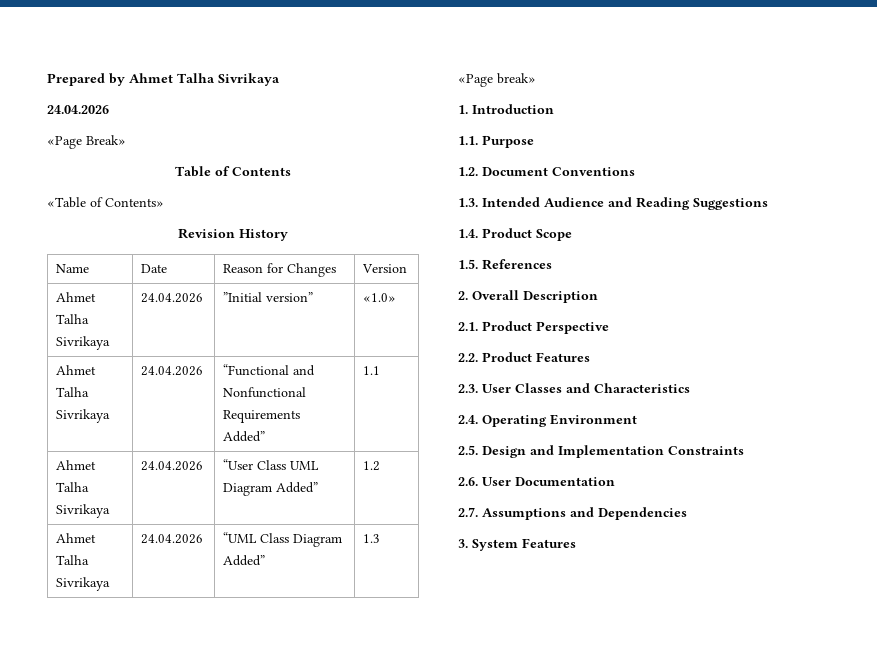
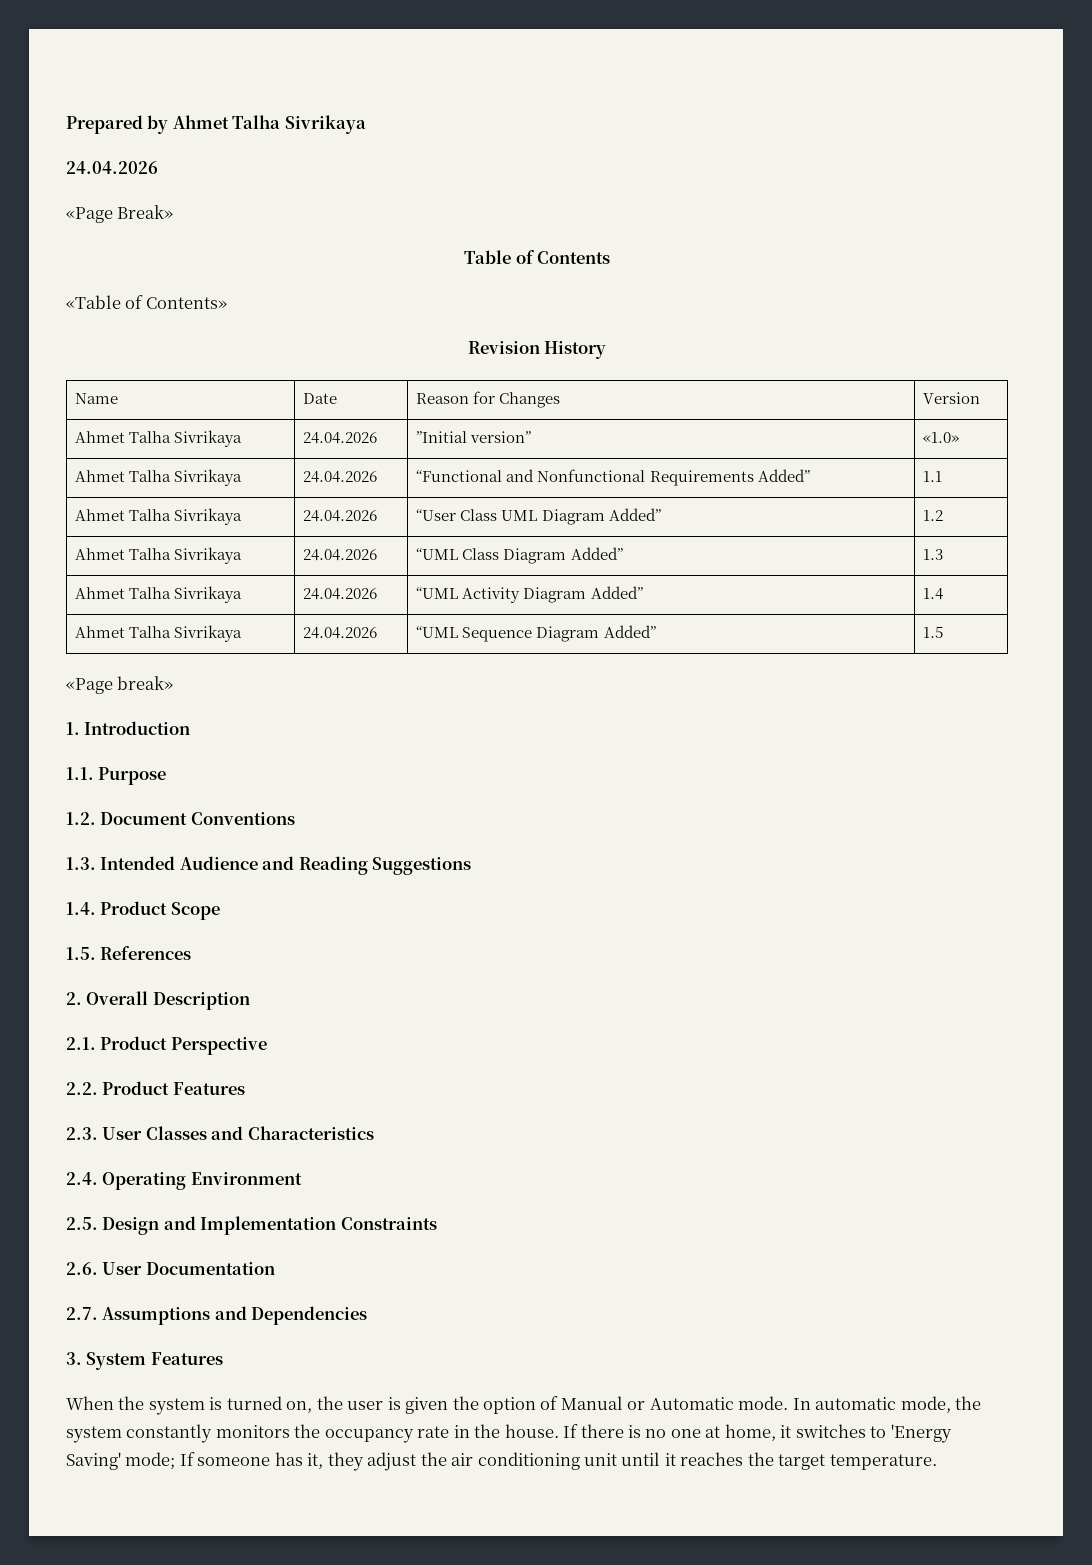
(381, 538) none -> [75,586,243,603] [303,588,378,600] [416,586,643,603] [923,588,944,600] [75,625,243,642] [303,627,378,639] [416,625,656,642] [923,626,944,638] // Ahmet Talha Sivrikaya | 24.04.2026 | “UML Activity Diagram Added” | 1.4 // Ahmet Talha Sivrikaya | 24.04.2026 | “UML Sequence Diagram Added” | 1.5
(576, 543) none -> [66,1396,982,1415] [66,1424,952,1443] [66,1452,937,1471] // When the system is turned on, the user is given the option of Manual or Automatic mode. In automatic mode, the system constantly monitors the occupancy rate in the house. If there is no one at home, it switches to 'Energy Saving' mode; If someone has it, they adjust the air conditioning unit until it reaches the target temperature.

